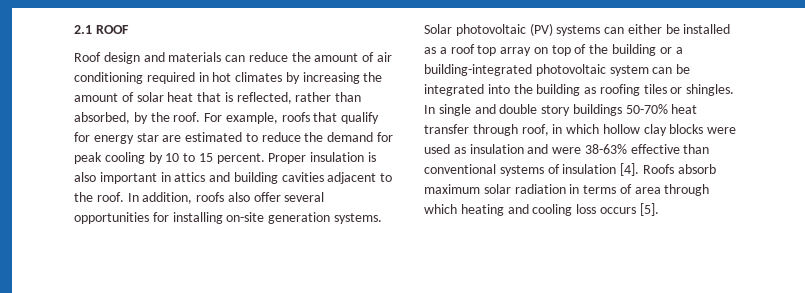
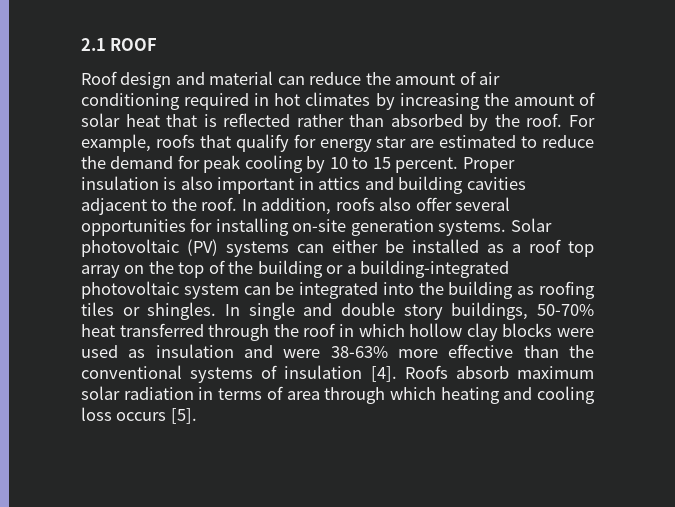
[168,52,222,62] materials -> [209,71,274,85] material
[236,92,292,104] reflected, -> [223,113,291,127] reflected
[74,112,130,124] absorbed, -> [390,114,463,127] absorbed
(548, 50) none -> [148,261,174,274] the
[572,104,622,116] buildings -> [451,302,529,320] buildings,
[424,124,549,136] transfer through roof, -> [119,323,336,341] transferred through the roof
(627, 149) none -> [398,349,439,358] more
(710, 149) none -> [569,345,594,358] the

